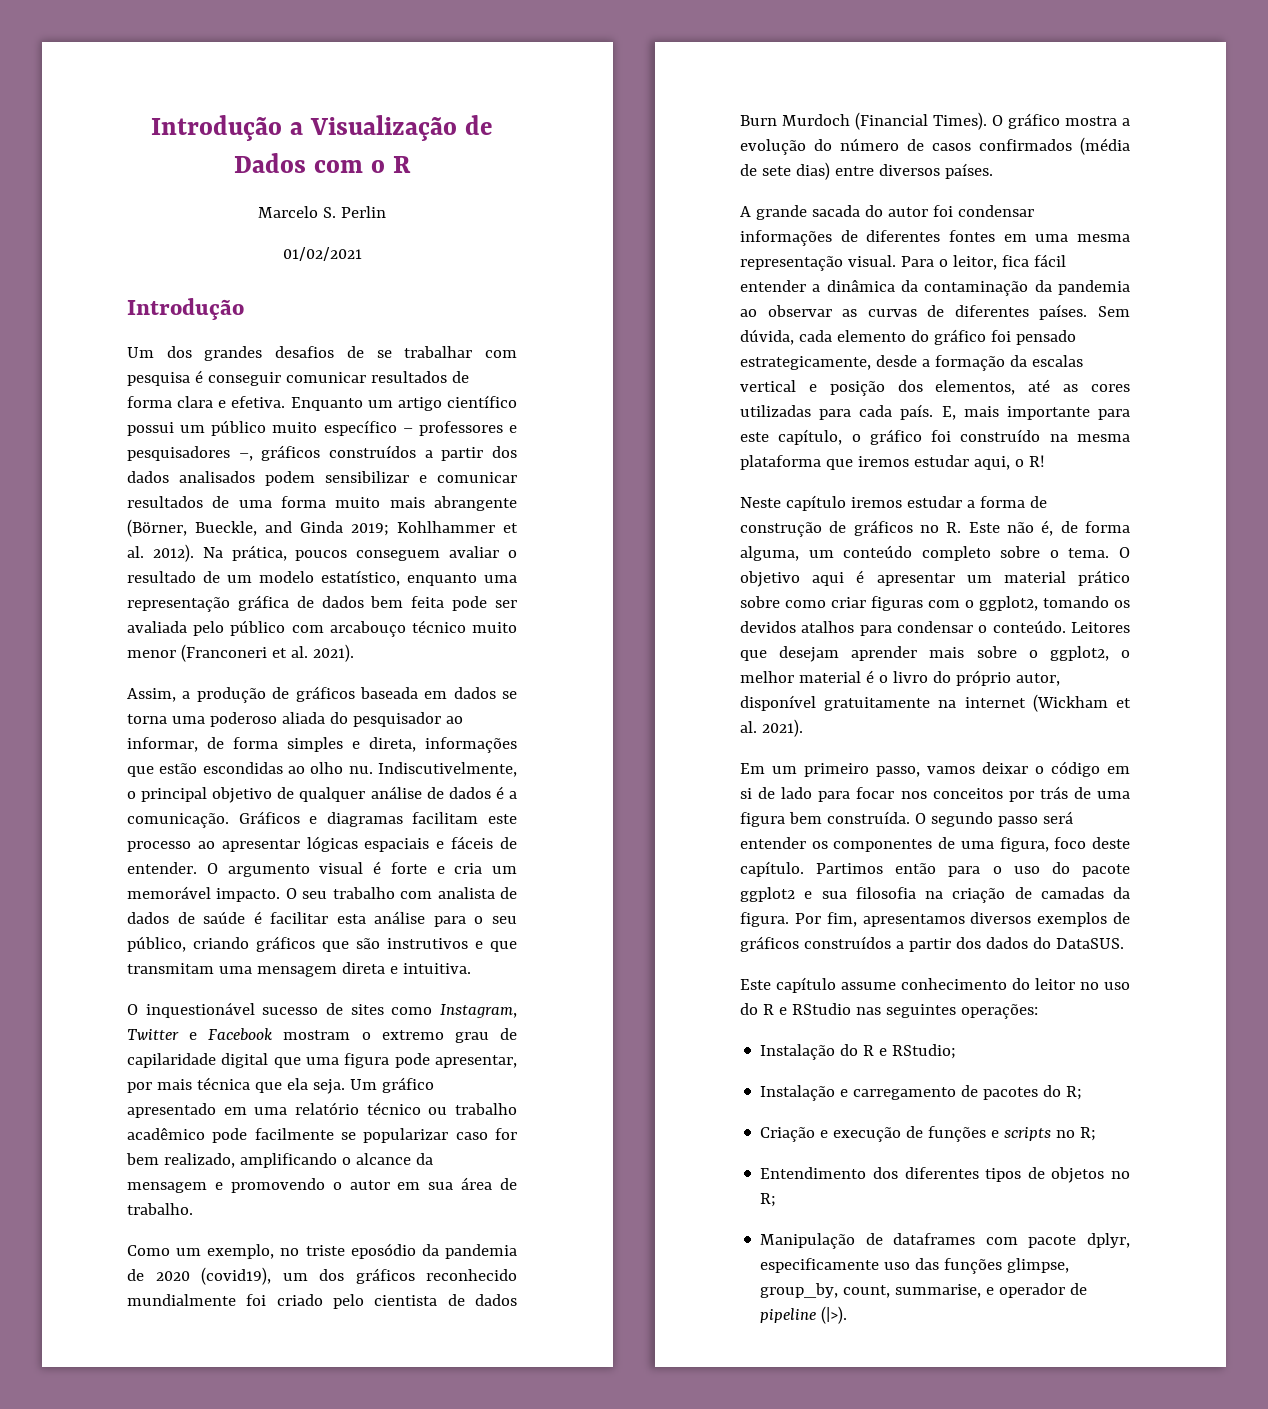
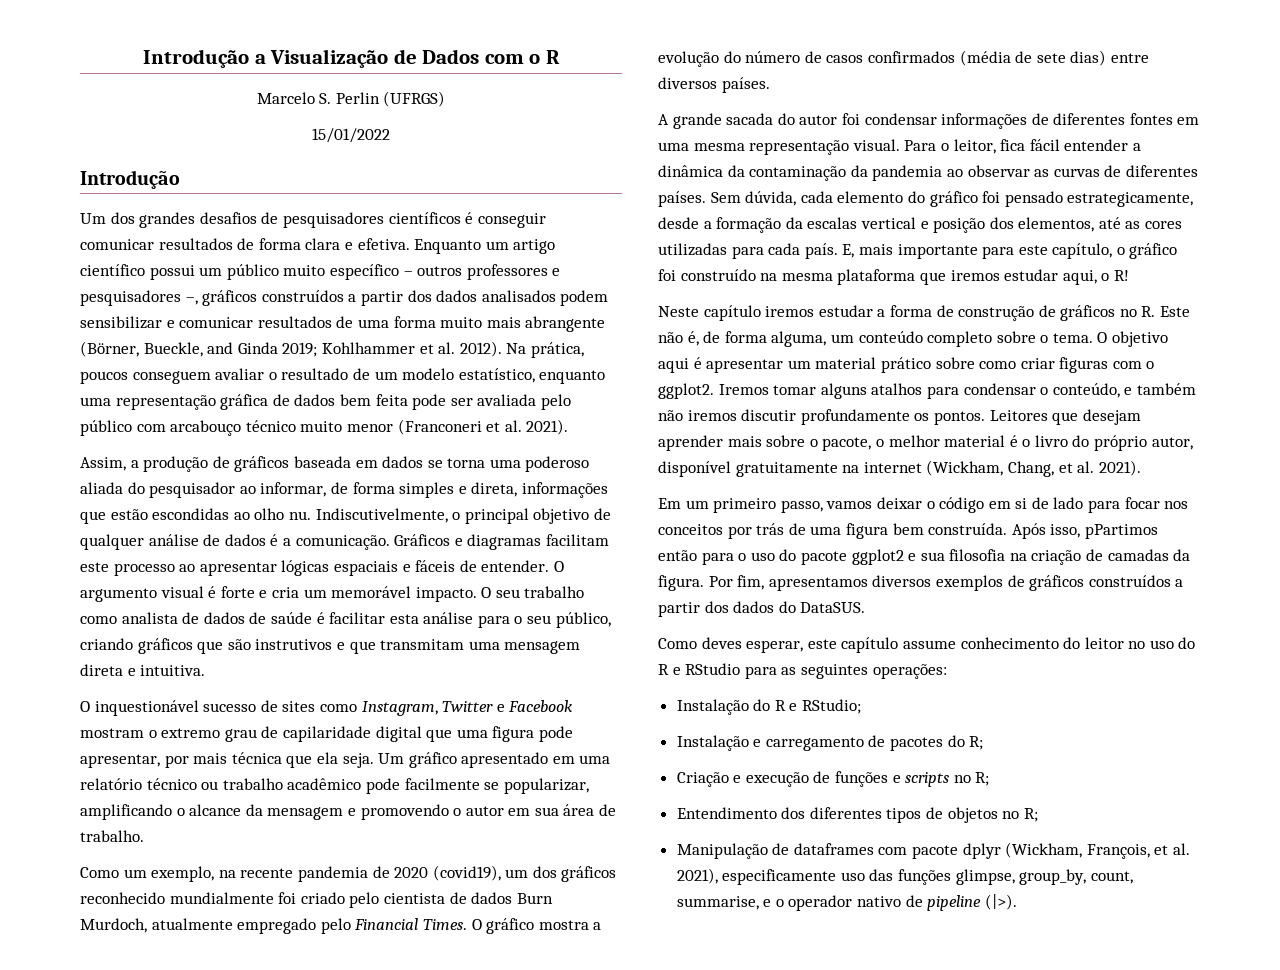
[282,247,362,261] // 01/02/2021 -> [383,91,446,107] [312,128,390,143] (UFRGS) // 15/01/2022
[376,346,517,358] [127,372,190,386] se trabalhar com pesquisa -> [282,212,461,228] pesquisadores científicos
(413, 430) none -> [417,266,463,276] outros
[400,891,433,899] com -> [80,616,117,624] como
[363,1128,517,1143] [126,1153,235,1168] popularizar caso for bem realizado, -> [503,778,589,794] popularizar,
[280,1243,439,1259] no triste eposódio da -> [218,868,294,878] na recente
[782,112,987,130] Murdoch (Financial Times). -> [80,918,467,934] Murdoch, atualmente empregado pelo Financial Times.
[979,596,1130,611] [740,620,1066,636] ggplot2, tomando os devidos atalhos para condensar o conteúdo. -> [658,383,1196,399] [658,409,985,425] ggplot2. Iremos tomar alguns atalhos para condensar o conteúdo, e também não iremos discutir profundamente os pontos.
[1049,646,1109,661] ggplot2, -> [822,437,872,451] pacote,
[1032,694,1108,712] (Wickham -> [926,460,1054,477] (Wickham, Chang,
[914,811,1073,827] [740,837,1130,852] [740,861,884,877] O segundo passo será entender os componentes de uma figura, foco deste capítulo. Partimos -> [1011,523,1158,539] Após isso, pPartimos
[740,979,771,990] Este -> [658,637,837,653] Como deves esperar, este
[855,1007,881,1015] nas -> [744,666,797,679] para as
[1087,1233,1130,1248] dplyr, -> [962,842,1191,859] [676,868,718,884] dplyr (Wickham, François, et al. 2021),
[999,1283,1066,1298] operador -> [775,895,902,911] o operador nativo

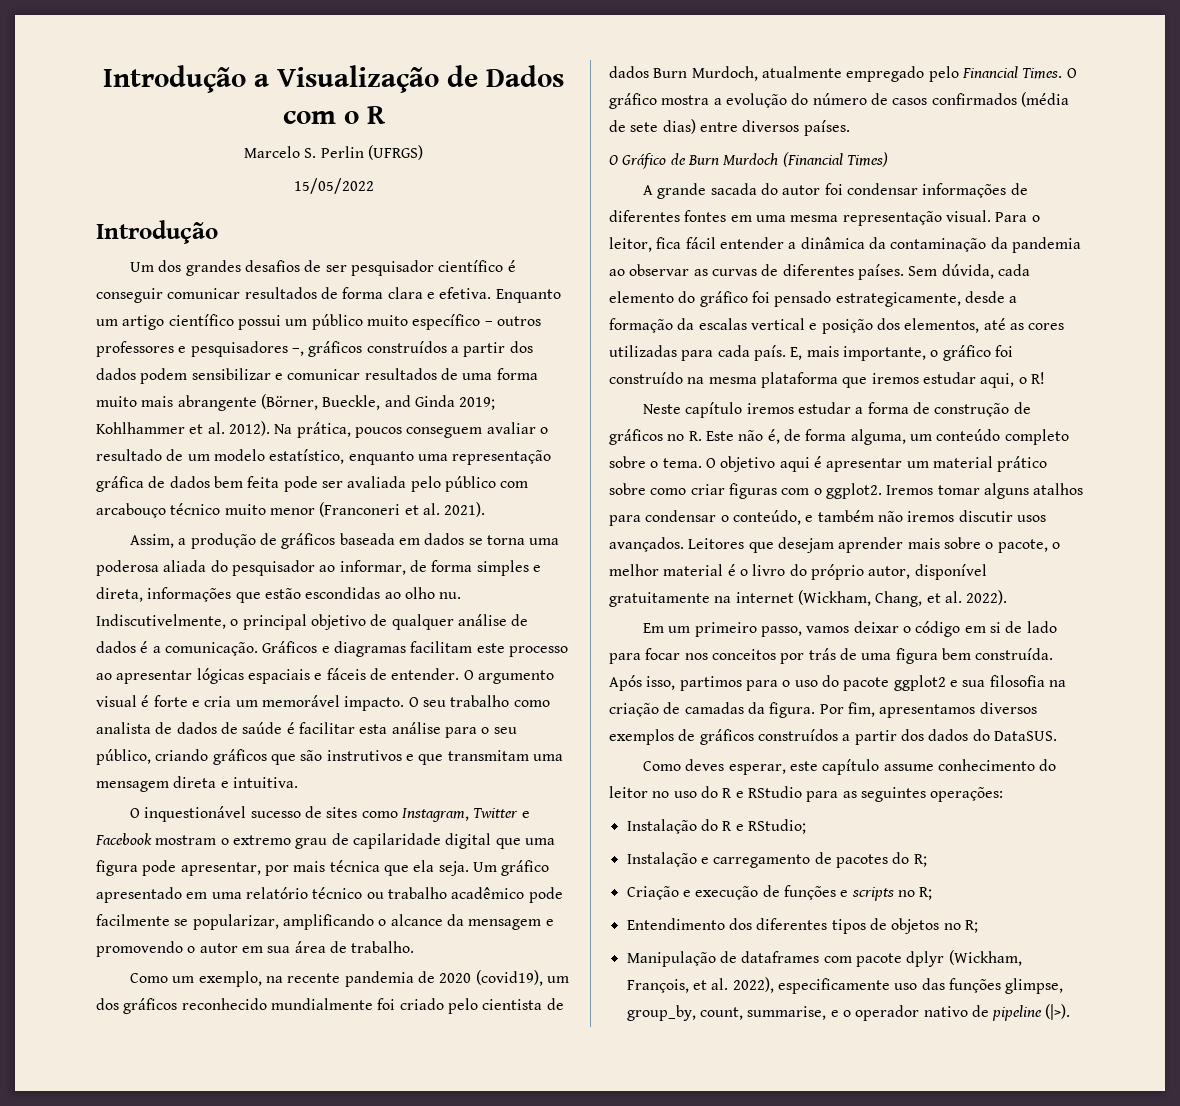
[312,128,390,143] 15/01/2022 -> [293,178,374,194] 15/05/2022
[282,212,461,228] pesquisadores científicos -> [325,260,504,276] ser pesquisador científico
[481,290,556,302] analisados -> (136, 374) none
[525,456,590,472] poderoso -> [96,560,159,576] poderosa
(770, 85) none -> [609,152,888,169] // O Gráfico de Burn Murdoch (Financial Times)
[897,243,1113,259] importante para este capítulo, -> [842,346,926,361] importante,
[800,409,985,425] profundamente os pontos. -> [1016,515,1046,522] [609,537,684,552] usos avançados.
[1098,460,1141,476] 2021). -> [966,590,1008,605] 2022).
[1084,524,1158,539] [658,550,697,561] pPartimos então -> [679,676,742,691] partimos
[676,868,718,884] 2021), -> [732,977,774,993] 2022),

